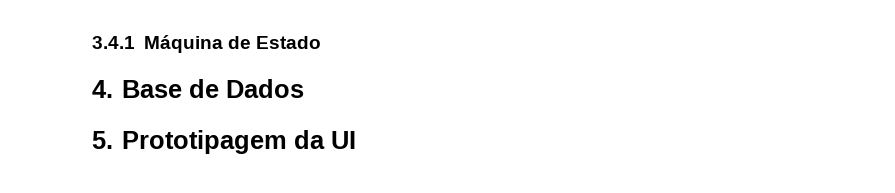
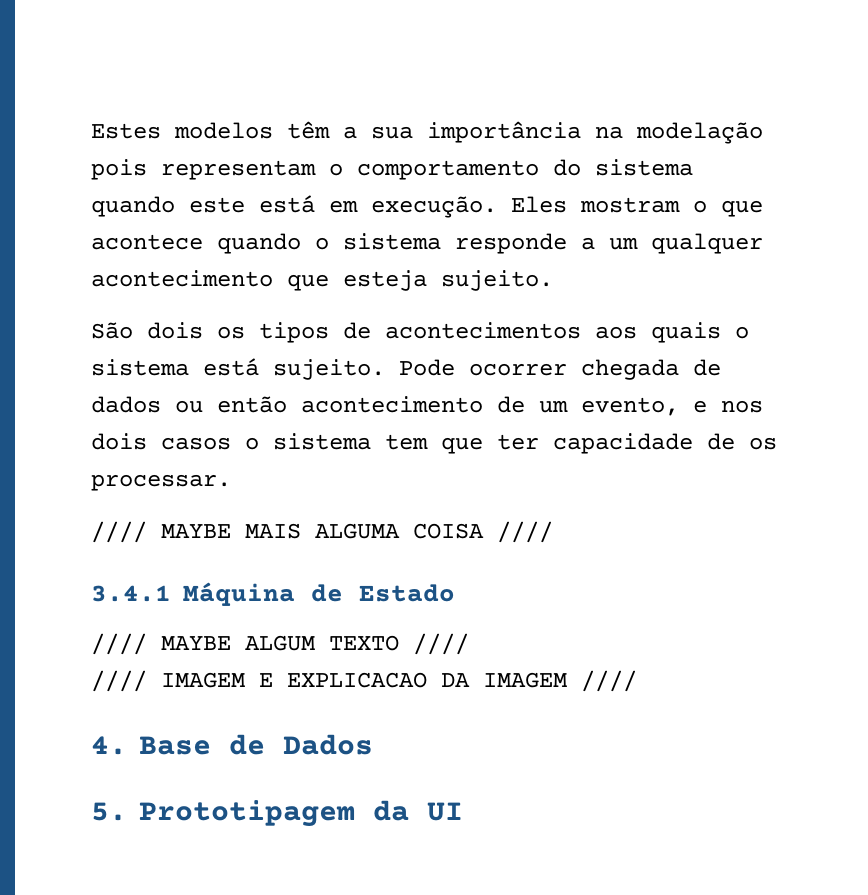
[92,35,322,53] 3.4.1 Máquina de Estado -> [91,121,763,144] [91,159,693,180] [91,195,763,218] [91,233,763,254] [91,270,553,291] [91,322,749,343] [91,358,721,380] [91,396,763,416] [91,433,777,454] [91,474,231,491] [91,521,553,543] [91,582,455,606] [91,633,469,655] [91,670,637,692] Estes modelos têm a sua importância na modelação pois representam o comportamento do sistema quando este está em execução. Eles mostram o que acontece quando o sistema responde a um qualquer acontecimento que esteja sujeito. // São dois os tipos de acontecimentos aos quais o sistema está sujeito. Pode ocorrer chegada de dados ou então acontecimento de um evento, e nos dois casos o sistema tem que ter capacidade de os processar. // //// MAYBE MAIS ALGUMA COISA //// // 3.4.1 Máquina de Estado // //// MAYBE ALGUM TEXTO //// // //// IMAGEM E EXPLICACAO DA IMAGEM ////

